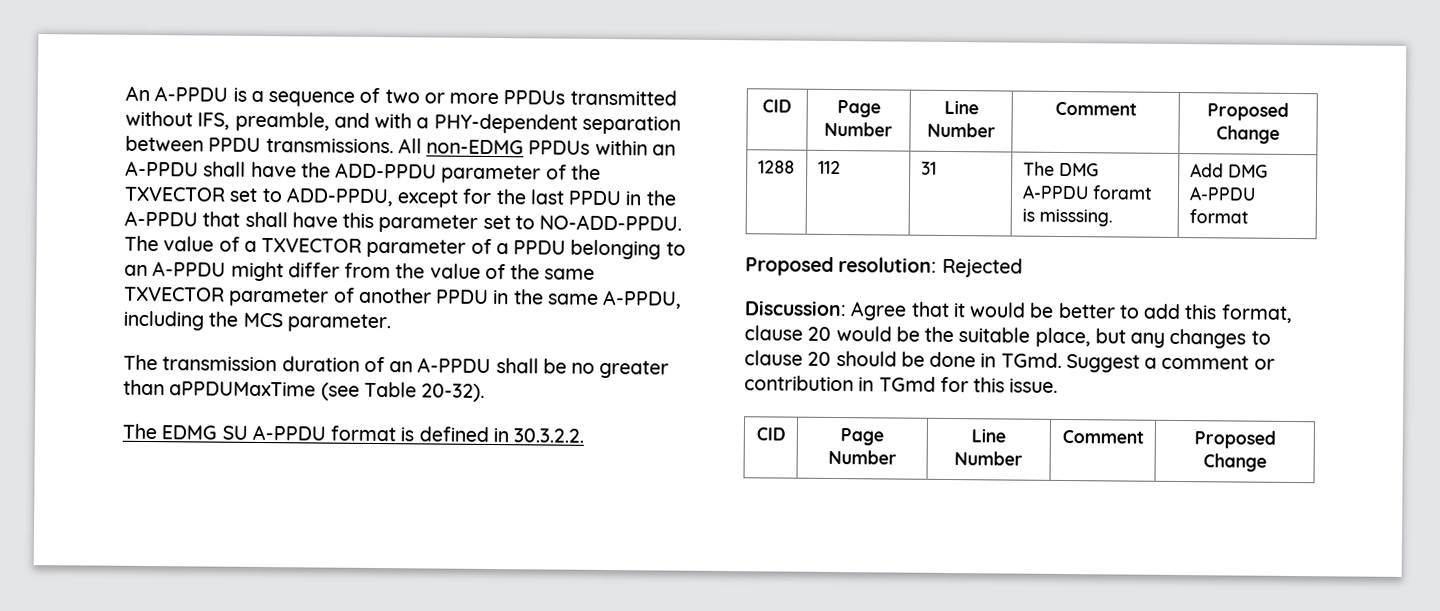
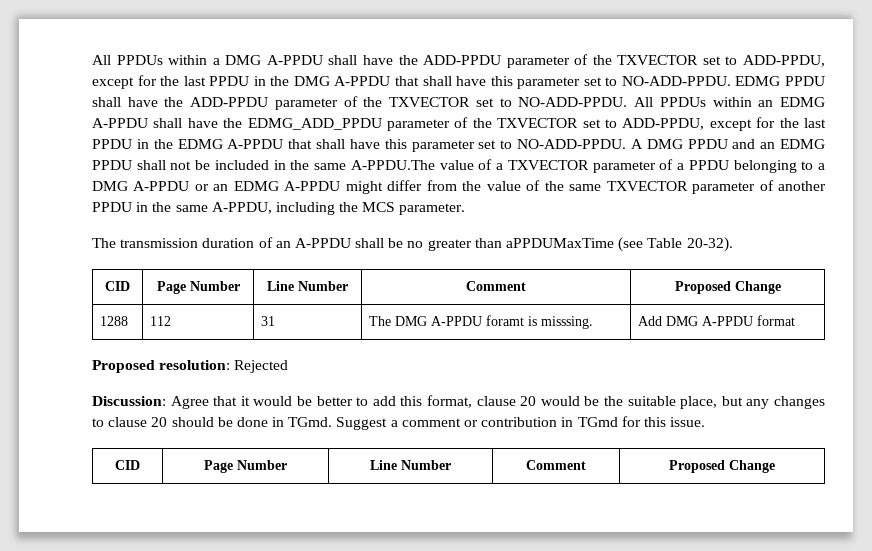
[125,85,677,107] [125,110,681,135] [125,135,676,156] An A-PPDU is a sequence of two or more PPDUs transmitted without IFS, preamble, and with a PHY-dependent separation between PPDU transmissions. All non-EDMG PPDUs within an -> [92,55,262,65] All PPDUs within a DMG
[124,210,683,233] [124,235,159,252] A-PPDU that shall have this parameter set to NO-ADD-PPDU. The -> [293,76,825,89] [92,96,826,110] [92,117,826,131] [92,139,826,152] [92,160,435,170] DMG A-PPDU that shall have this parameter set to NO-ADD-PPDU. EDMG PPDU shall have the ADD-PPDU parameter of the TXVECTOR set to NO-ADD-PPDU. All PPDUs within an EDMG A-PPDU shall have the EDMG_ADD_PPDU parameter of the TXVECTOR set to ADD-PPDU, except for the last PPDU in the EDMG A-PPDU that shall have this parameter set to NO-ADD-PPDU. A DMG PPDU and an EDMG PPDU shall not be included in the same A-PPDU.The
[124,264,148,277] an -> [817,163,825,170] [92,181,279,191] a DMG A-PPDU or an EDMG
[122,423,585,443] // The EDMG SU A-PPDU format is defined in 30.3.2.2. -> (733, 244) none

